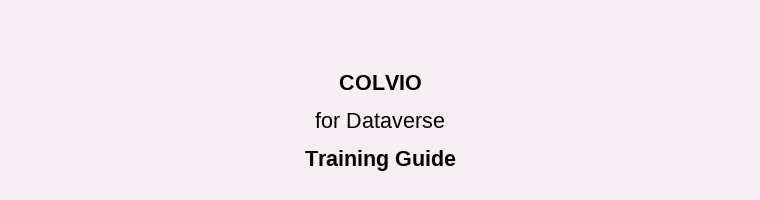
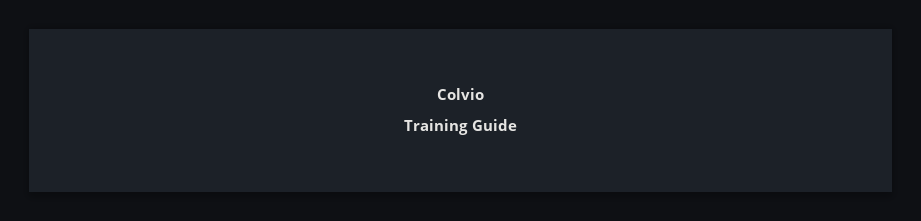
[338,75,422,90] [315,112,445,128] COLVIO // for Dataverse -> [437,88,484,100] Colvio

